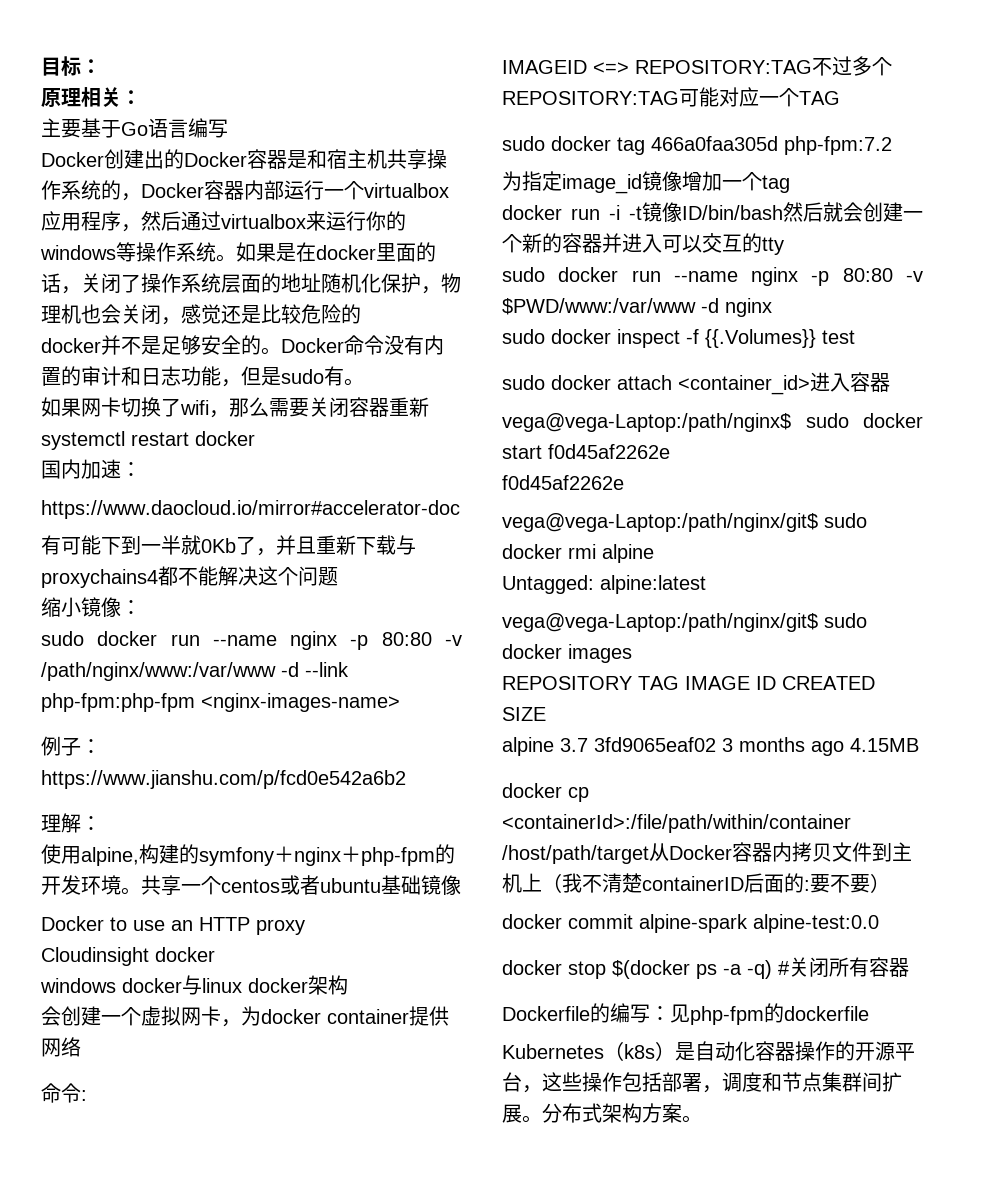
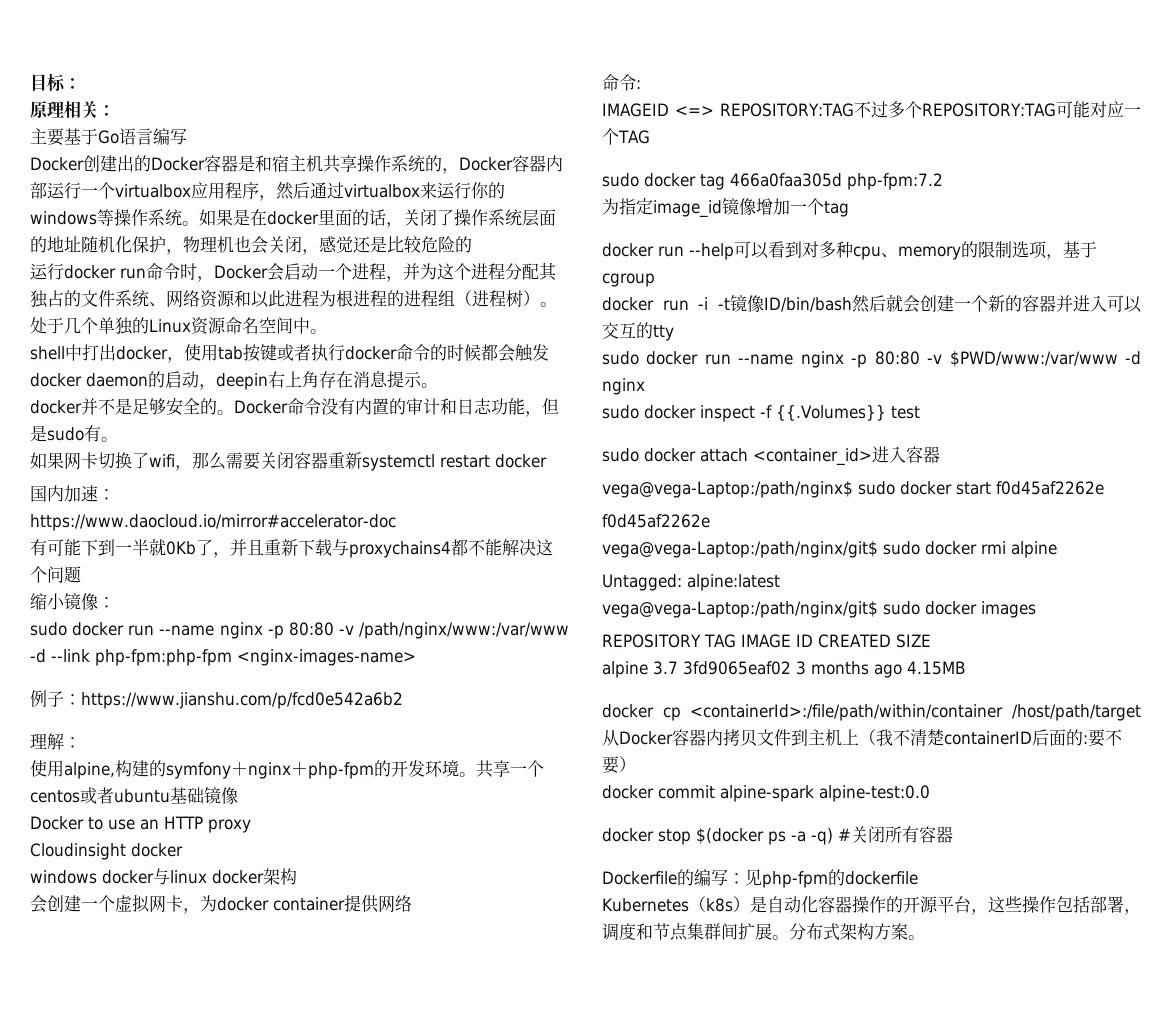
(361, 314) none -> [30,262,557,282] [30,290,557,308] [30,317,327,335] [30,344,549,363] [30,371,438,390] // 运行docker run命令时，Docker会启动一个进程，并为这个进程分配其独占的文件系统、网络资源和以此进程为根进程的进程组（进程树）。处于几个单独的Linux资源命名空间中。 // shell中打出docker，使用tab按键或者执行docker命令的时候都会触发docker daemon的启动，deepin右上角存在消息提示。
(790, 184) none -> [602,241,1097,260] [602,273,655,287] // docker run --help可以看到对多种cpu、memory的限制选项，基于cgroup

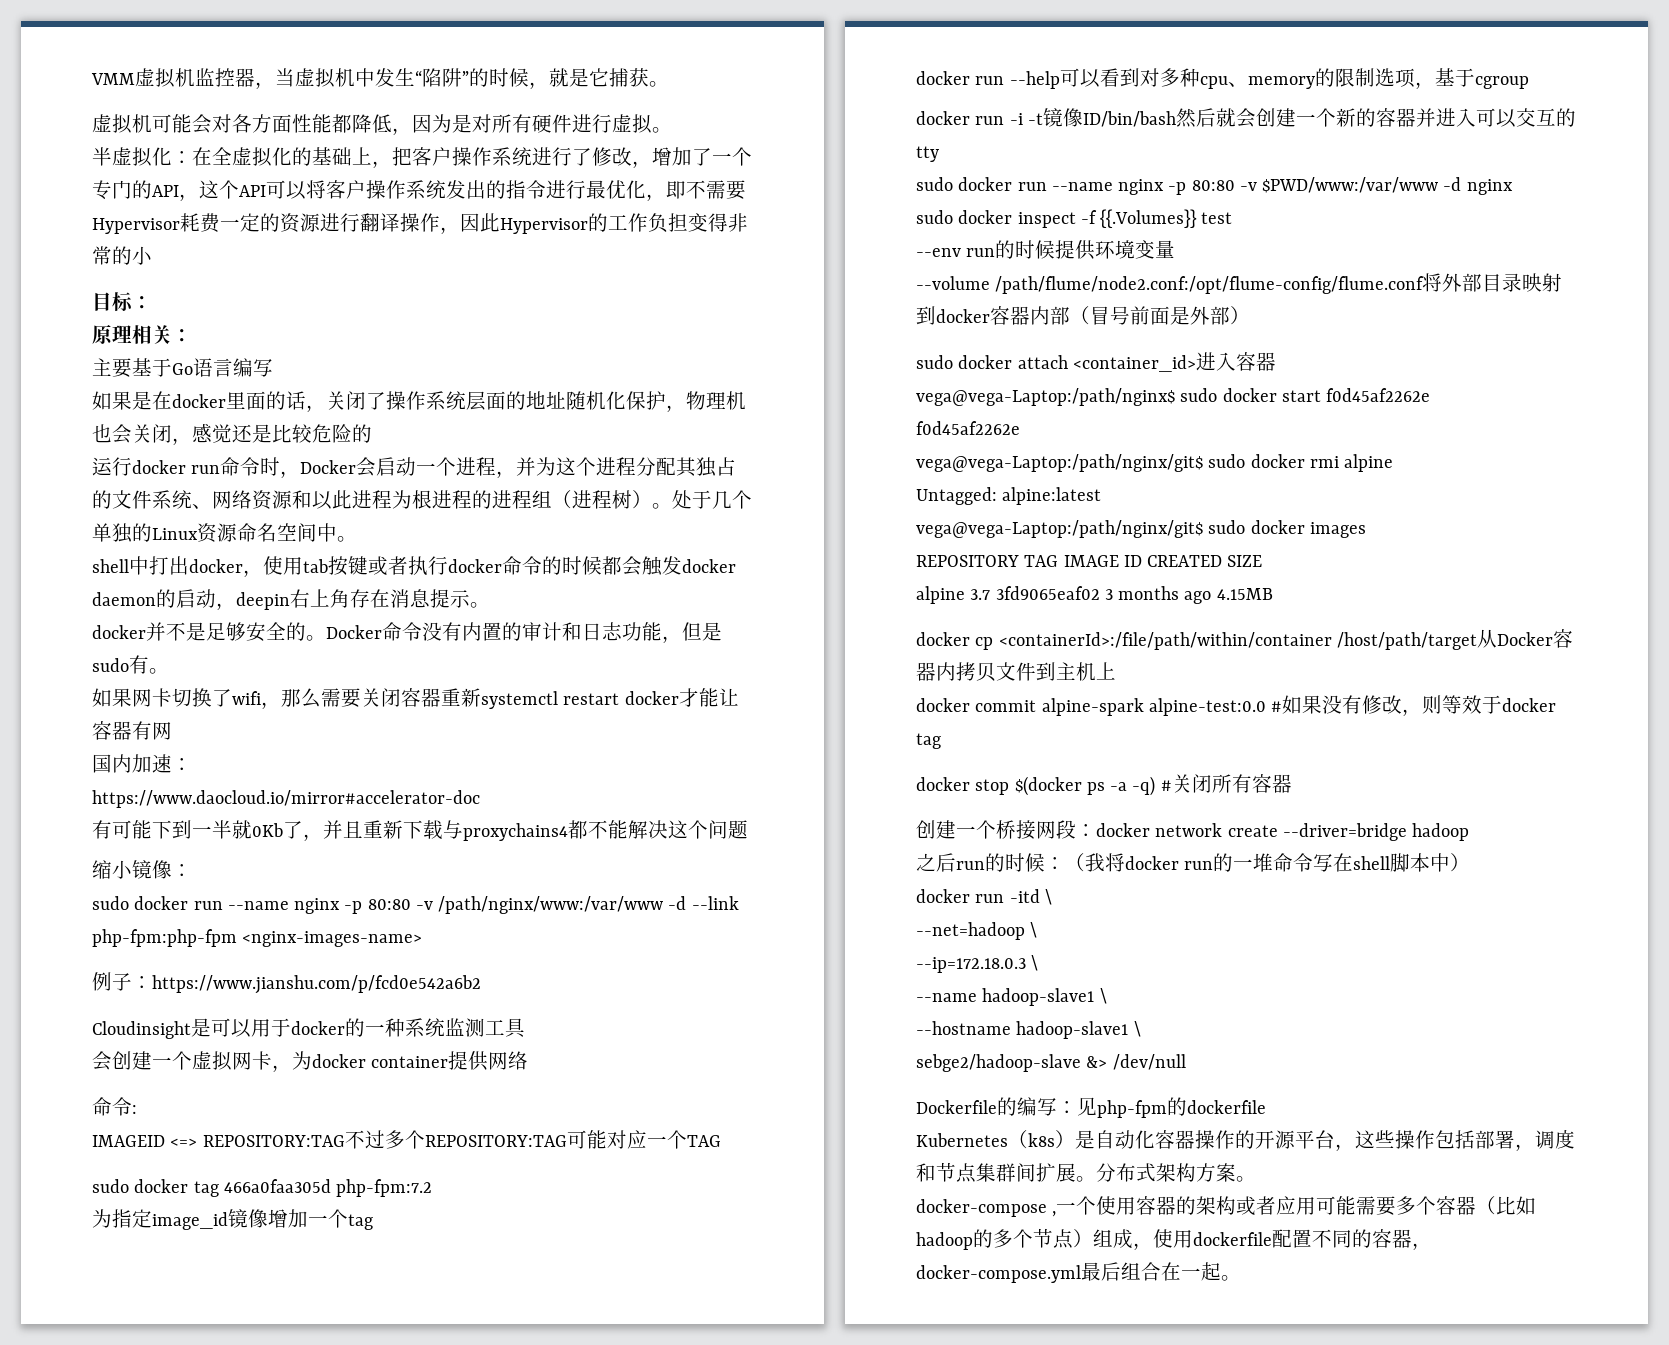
(30, 82) none -> [91,68,669,89] [92,114,672,135] [92,147,752,168] [92,180,746,201] [92,213,748,234] [92,246,152,265] VMM虚拟机监控器，当虚拟机中发生“陷阱”的时候，就是它捕获。 // 虚拟机可能会对各方面性能都降低，因为是对所有硬件进行虚拟。 // 半虚拟化：在全虚拟化的基础上，把客户操作系统进行了修改，增加了一个专门的API，这个API可以将客户操作系统发出的指令进行最优化，即不需要Hypervisor耗费一定的资源进行翻译操作，因此Hypervisor的工作负担变得非常的小 //
[30,155,563,174] [30,182,505,201] [30,209,199,226] Docker创建出的Docker容器是和宿主机共享操作系统的，Docker容器内部运行一个virtualbox应用程序，然后通过virtualbox来运行你的windows等操作系统。 -> (273, 368) none
(547, 461) none -> [678,688,739,707] [92,721,172,740] 才能让容器有网
[30,733,81,750] [30,760,544,779] [30,786,238,805] [30,816,251,833] [30,843,183,860] [30,868,297,885] 理解： // 使用alpine,构建的symfony＋nginx＋php-fpm的开发环境。共享一个centos或者ubuntu基础镜像 // Docker to use an HTTP proxy // Cloudinsight docker // windows docker与linux docker架构 -> [92,1018,526,1039] Cloudinsight是可以用于docker的一种系统监测工具
(920, 412) none -> [916,240,1176,260] [916,273,1563,294] [916,306,1250,325] // --env run的时候提供环境变量 // --volume /path/flume/node2.conf:/opt/flume-config/flume.conf将外部目录映射到docker容器内部（冒号前面是外部）
[859,729,1122,747] [602,756,636,774] [602,785,930,802] （我不清楚containerID后面的:要不要） // docker commit alpine-spark alpine-test:0.0 -> [916,695,1557,716] [916,733,941,749] // docker commit alpine-spark alpine-test:0.0 #如果没有修改，则等效于docker tag
(953, 834) none -> [916,820,1470,841] [916,853,1471,872] [916,889,1052,905] [916,922,1038,940] [916,955,1039,973] [916,988,1107,1006] [916,1021,1141,1039] [916,1054,1186,1072] // 创建一个桥接网段：docker network create --driver=bridge hadoop // 之后run的时候：（我将docker run的一堆命令写在shell脚本中） // docker run -itd \ // --net=hadoop \ // --ip=172.18.0.3 \ // --name hadoop-slave1 \ // --hostname hadoop-slave1 \ // sebge2/hadoop-slave &> /dev/null
(925, 937) none -> [916,1196,1537,1217] [916,1228,1432,1250] [916,1262,1241,1283] // docker-compose ,一个使用容器的架构或者应用可能需要多个容器（比如hadoop的多个节点）组成，使用dockerfile配置不同的容器，docker-compose.yml最后组合在一起。

